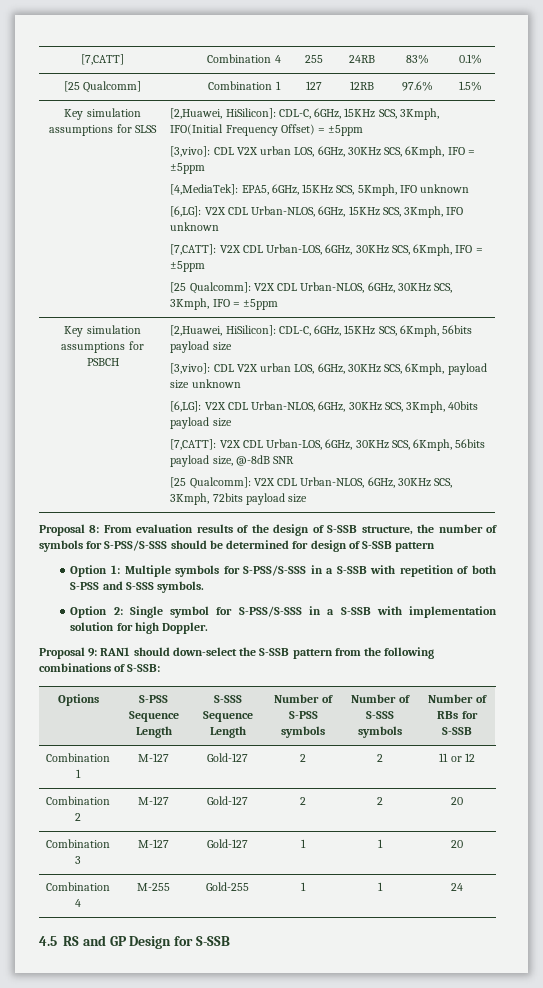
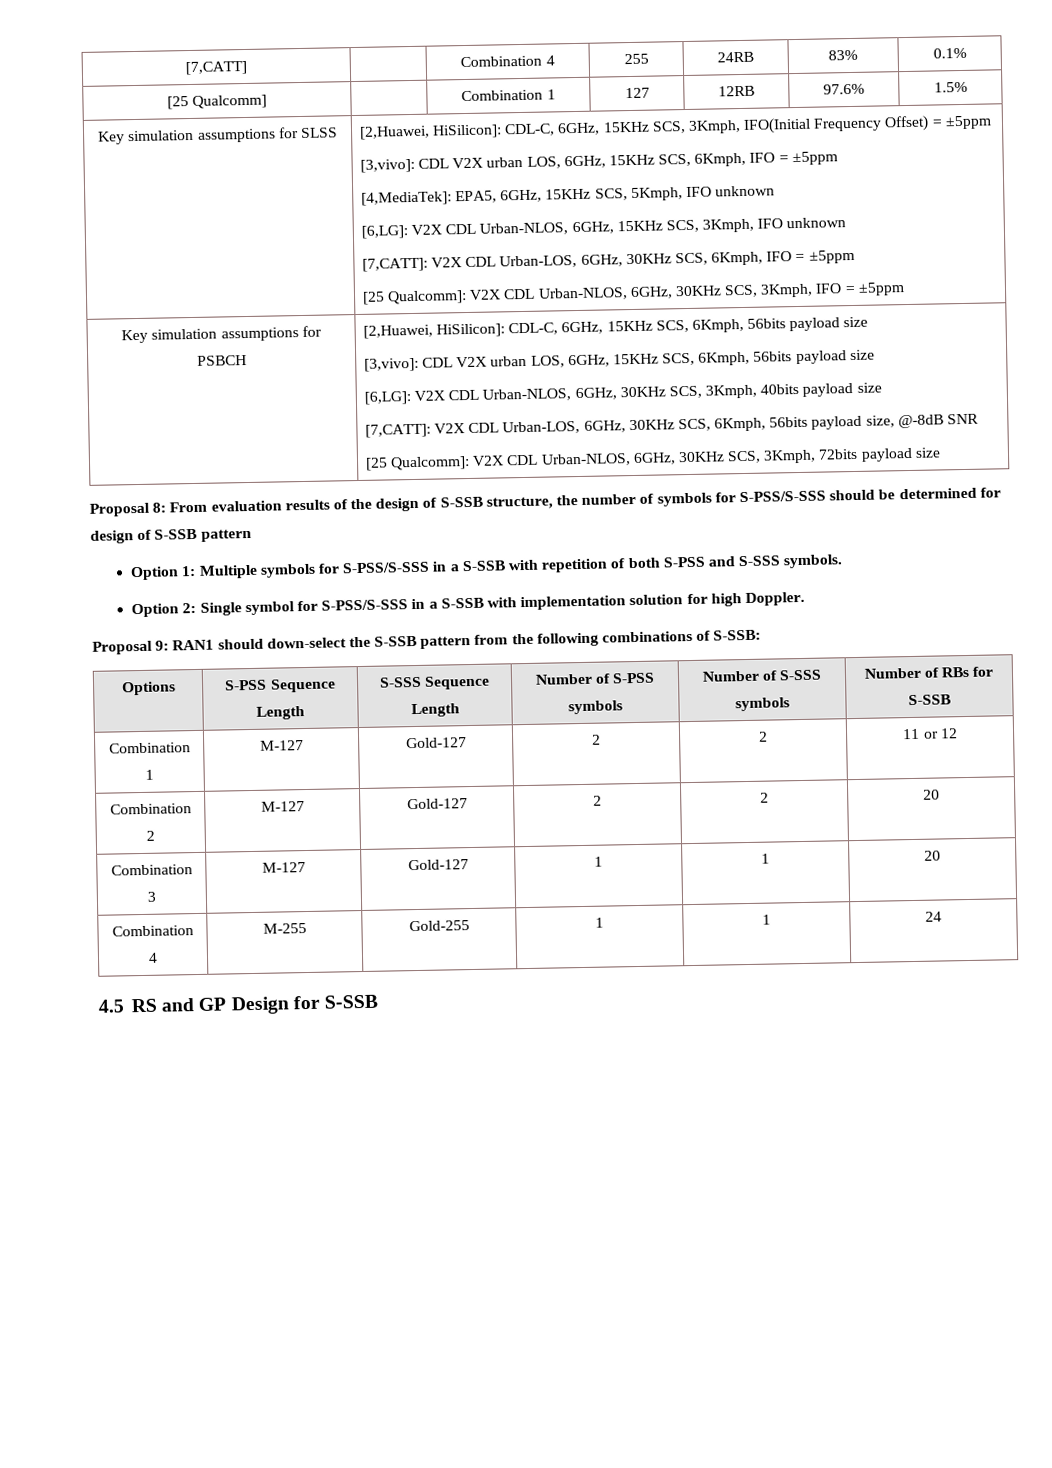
[347,147,381,156] 30KHz -> [608,154,655,166] 15KHz
[347,363,487,375] [170,379,241,389] 30KHz SCS, 6Kmph, payload size unknown -> [612,349,875,366] 15KHz SCS, 6Kmph, 56bits payload size

